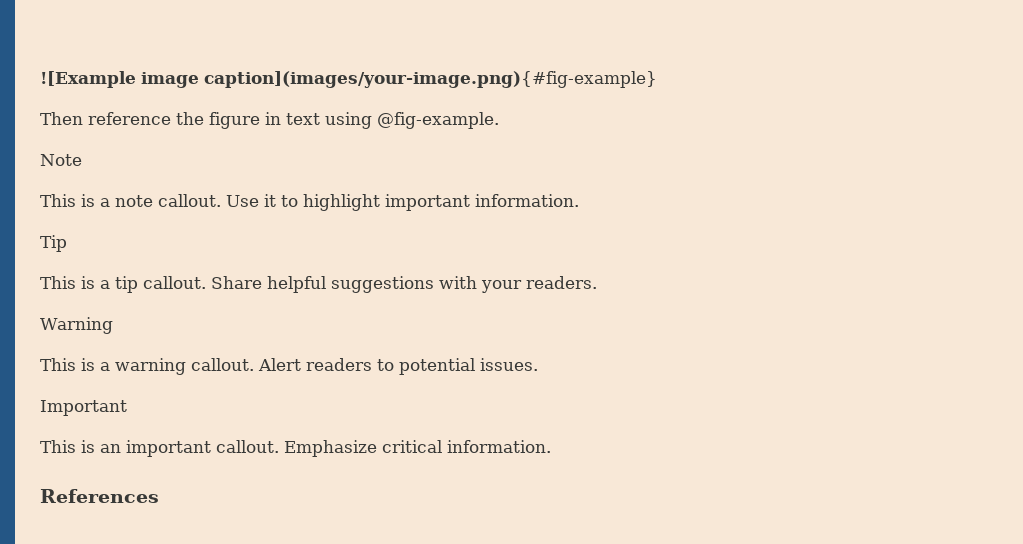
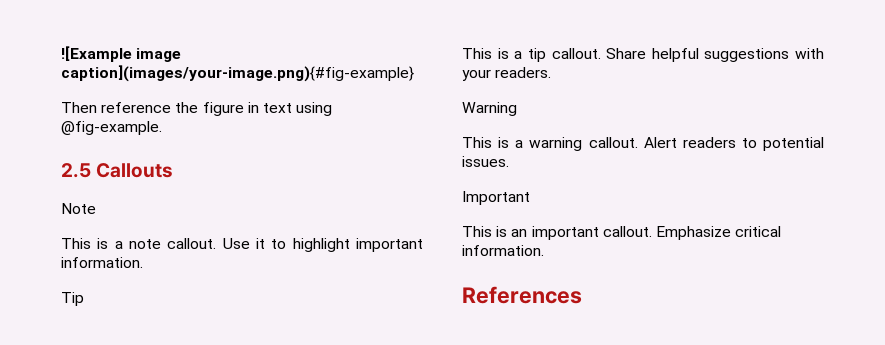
(499, 120) none -> [61,163,174,178] // 2.5 Callouts

